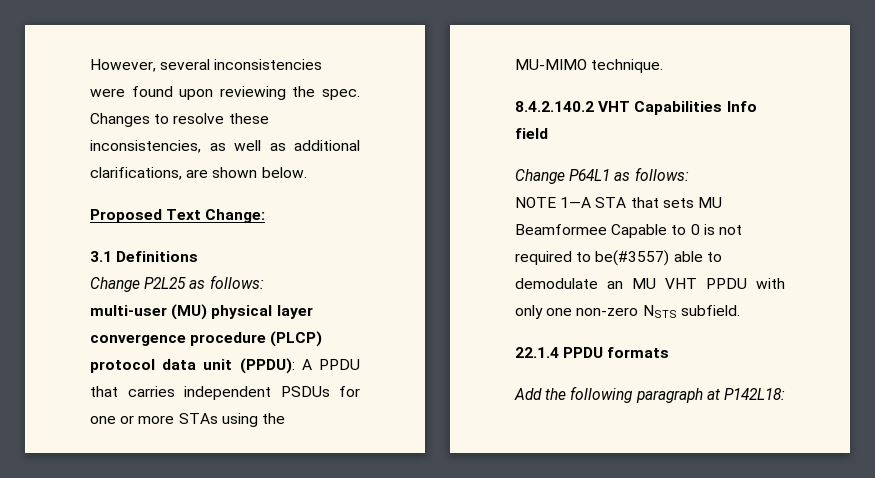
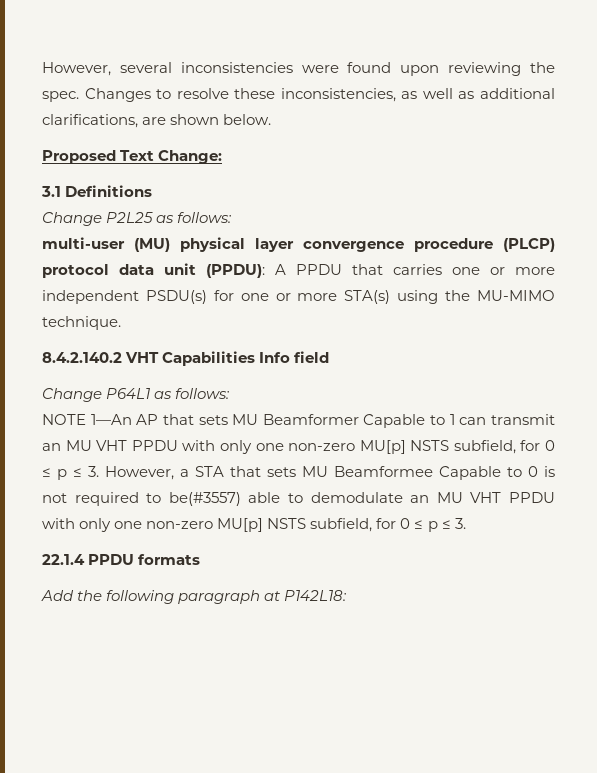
[184,386,330,400] independent PSDUs -> [452,267,555,275] [42,290,207,304] one or more independent PSDU(s)
[178,413,218,424] STAs -> [344,290,391,304] STA(s)
[560,197,592,208] 1—A -> [90,414,555,428] [42,440,555,454] [42,466,189,480] 1—An AP that sets MU Beamformer Capable to 1 can transmit an MU VHT PPDU with only one non-zero MU[p] NSTS subfield, for 0 ≤ p ≤ 3. However, a
[642,305,740,318] NSTS subfield. -> [217,518,466,532] MU[p] NSTS subfield, for 0 ≤ p ≤ 3.

